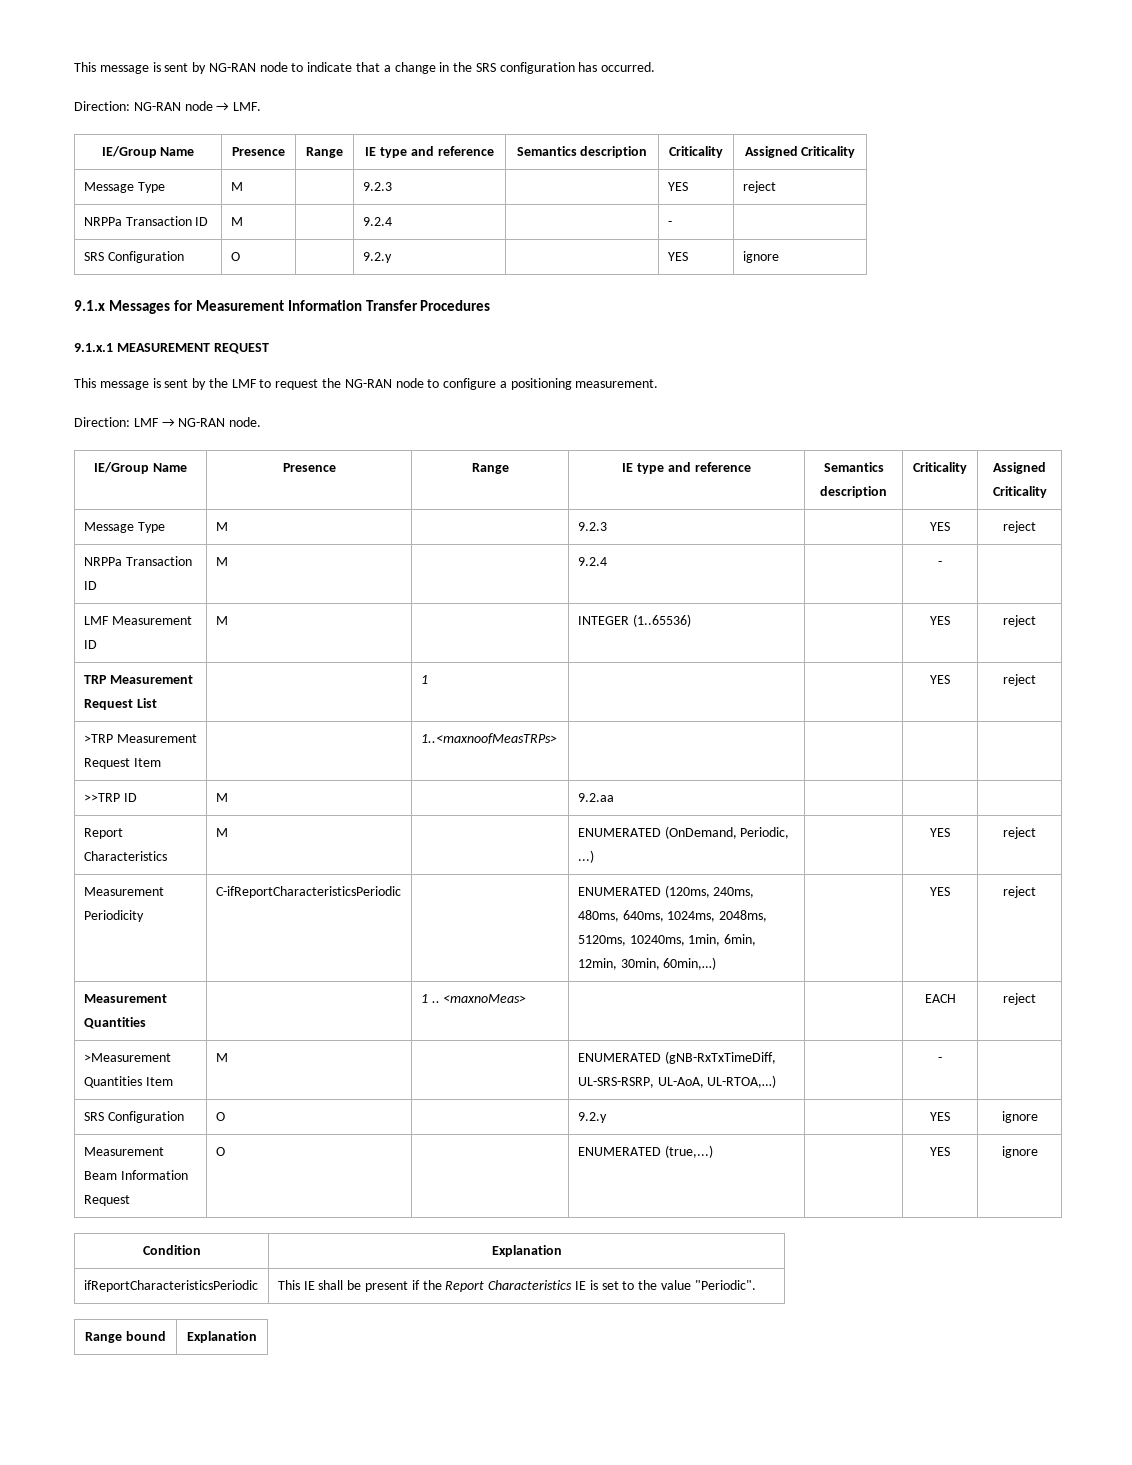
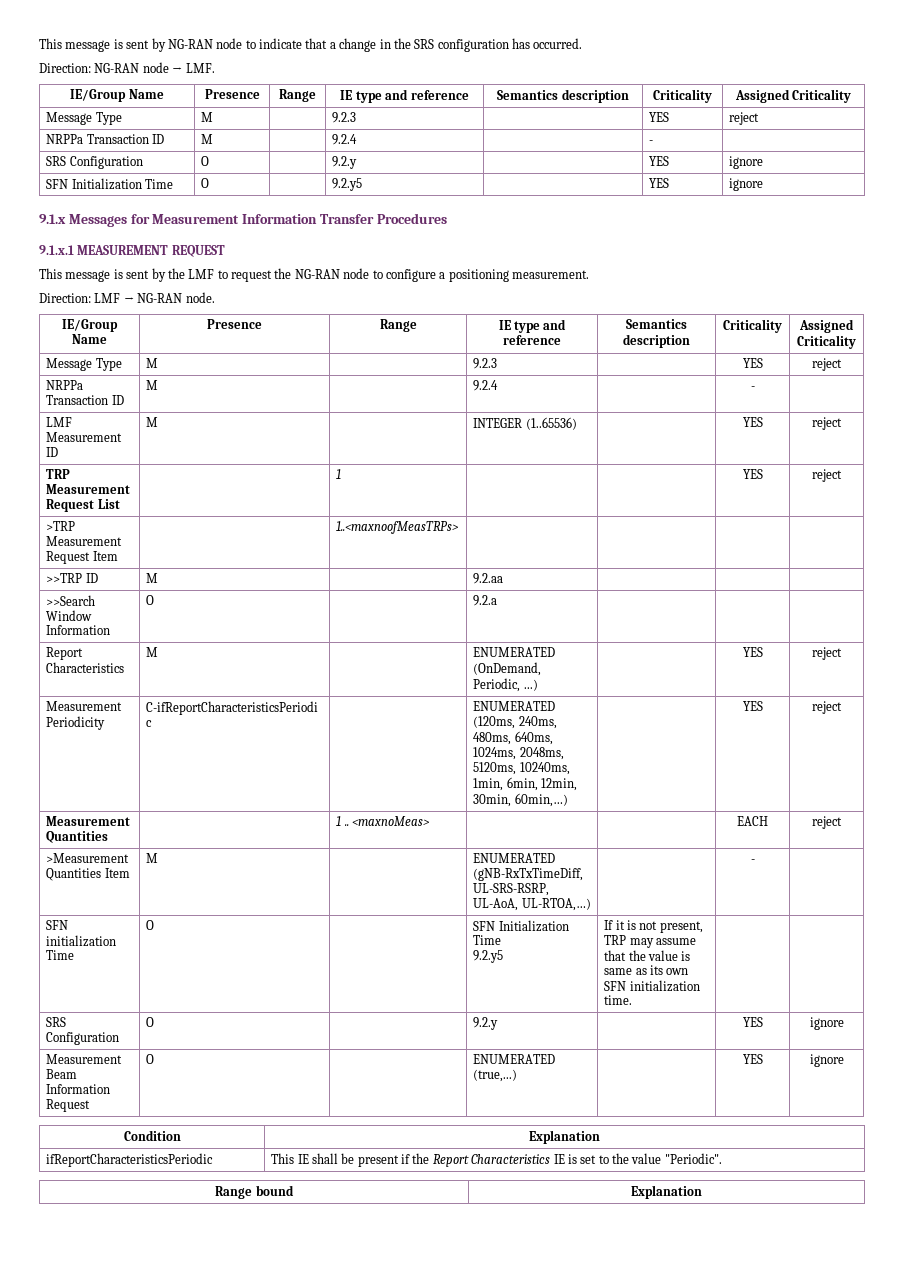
(779, 257) none -> [46,178,173,190] [201,178,210,188] [332,178,363,191] [649,178,670,188] [729,178,764,191] // SFN Initialization Time | O | | 9.2.y5 | | YES | ignore
(614, 797) none -> [46,595,96,606] [46,610,93,621] [46,625,111,635] [146,595,155,605] [473,595,498,606] // >>Search Window Information | O | | 9.2.a | | |
(942, 1059) none -> [46,920,69,930] [46,935,117,947] [46,950,75,960] [146,920,155,930] [473,920,569,932] [473,935,502,945] [473,950,504,963] [604,920,703,933] [604,935,696,948] [604,950,691,961] [604,965,689,975] [604,980,700,992] [604,995,633,1005] // SFN initialization Time | O | | SFN Initialization Time // 9.2.y5 | If it is not present, TRP may assume that the value is same as its own SFN initialization time. | |

